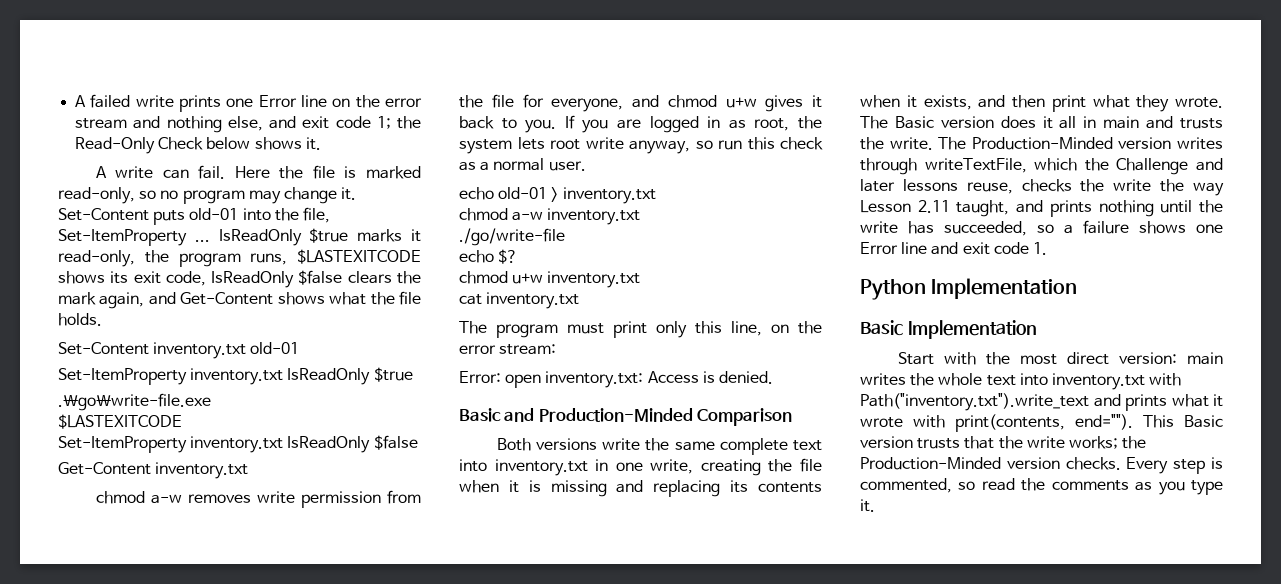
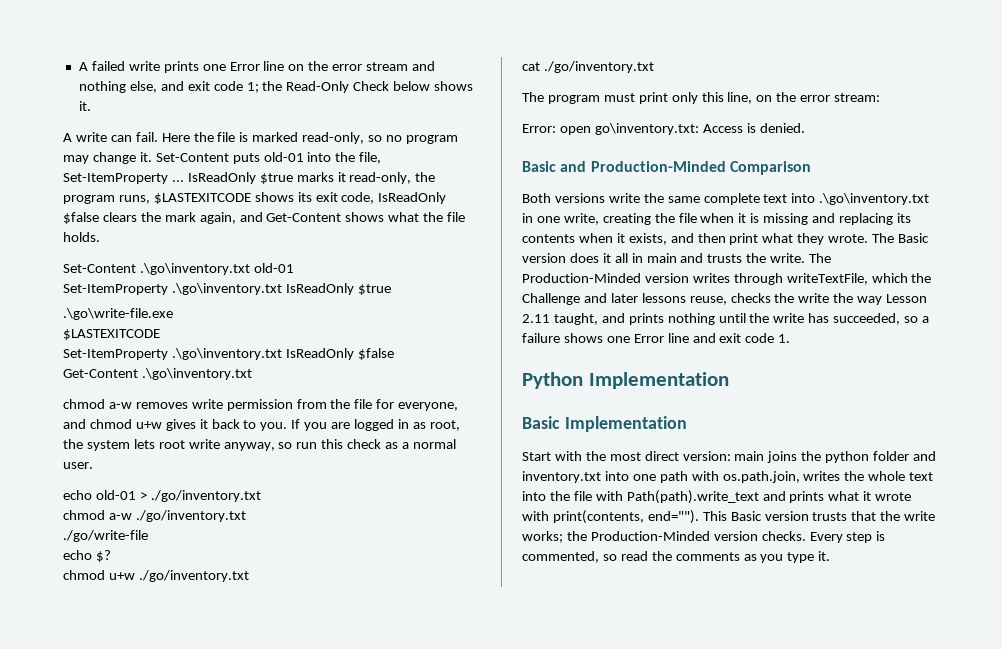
[153,342,247,359] inventory.txt -> [139,263,250,275] .\go\inventory.txt
[190,368,284,385] inventory.txt -> [171,283,282,295] .\go\inventory.txt
[190,436,284,453] inventory.txt -> [171,348,282,360] .\go\inventory.txt
[155,462,249,479] inventory.txt -> [141,368,252,380] .\go\inventory.txt
[562,187,656,204] [459,208,641,225] inventory.txt // chmod a-w inventory.txt -> [150,490,261,502] [63,510,246,522] ./go/inventory.txt // chmod a-w ./go/inventory.txt
[547,271,641,288] inventory.txt -> [138,570,249,582] ./go/inventory.txt
[486,292,580,309] inventory.txt -> [543,61,654,73] ./go/inventory.txt
[545,371,644,388] inventory.txt: -> [594,123,699,135] go\inventory.txt:
[494,459,588,476] inventory.txt -> [819,193,930,205] .\go\inventory.txt
(1223, 358) none -> [767,451,937,463] [522,471,800,483] joins the python folder and inventory.txt into one path with os.path.join,
[1051,373,1182,390] [860,393,1089,411] inventory.txt with Path("inventory.txt").write_text -> [549,490,759,504] the file with Path(path).write_text

